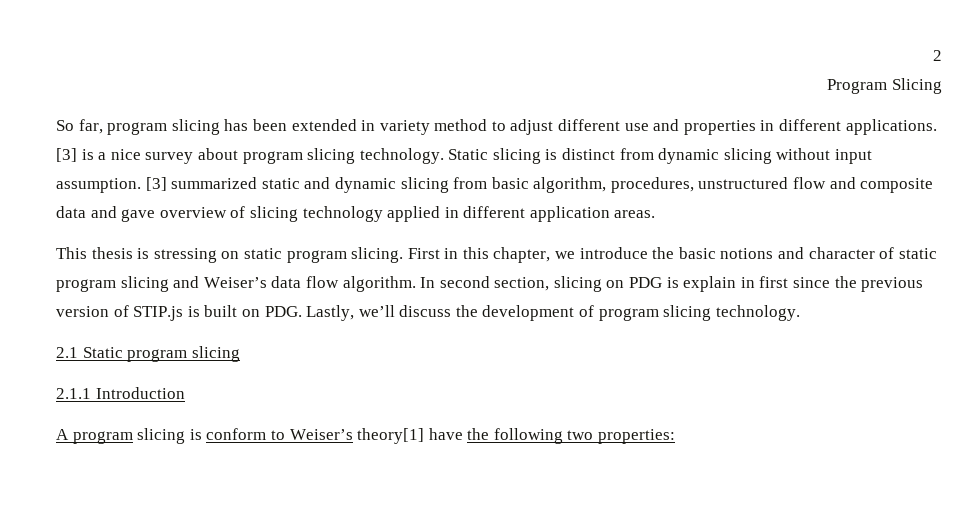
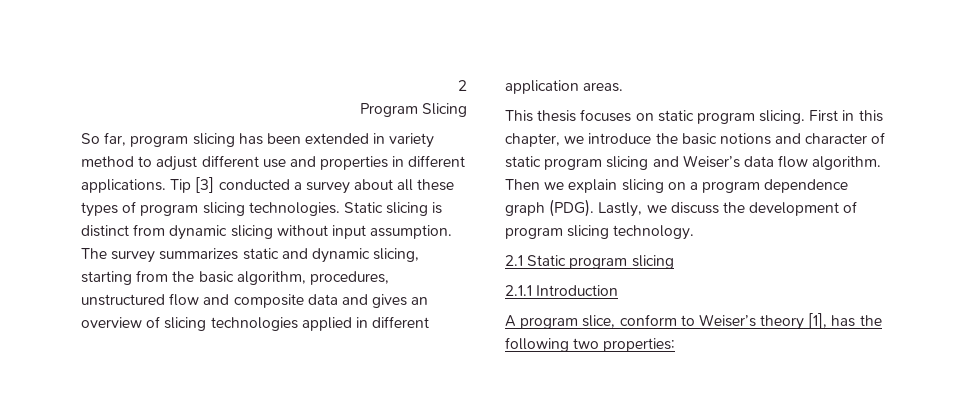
[56,148,444,164] [3] is a nice survey about program slicing technology. -> [170,177,455,194] [81,201,340,217] Tip [3] conducted a survey about all these types of program slicing technologies.
[145,177,488,193] [3] summarized static and dynamic slicing from -> [81,248,420,263] [81,270,195,285] The survey summarizes static and dynamic slicing, starting from the
[121,209,156,222] gave -> [372,294,429,308] gives an
[302,206,383,222] technology -> [210,317,298,331] technologies
[137,248,217,263] is stressing -> [580,109,632,122] focuses
[420,276,924,292] [56,305,395,321] In second section, slicing on PDG is explain in first since the previous version of STIP.js is built on PDG. Lastly, we’ll -> [505,179,849,193] [505,199,667,217] Then we explain slicing on a program dependence graph (PDG). Lastly, we
[137,428,202,444] slicing is -> [582,315,616,328] slice,
[357,428,463,444] theory[1] have -> [760,313,856,330] theory [1], has

